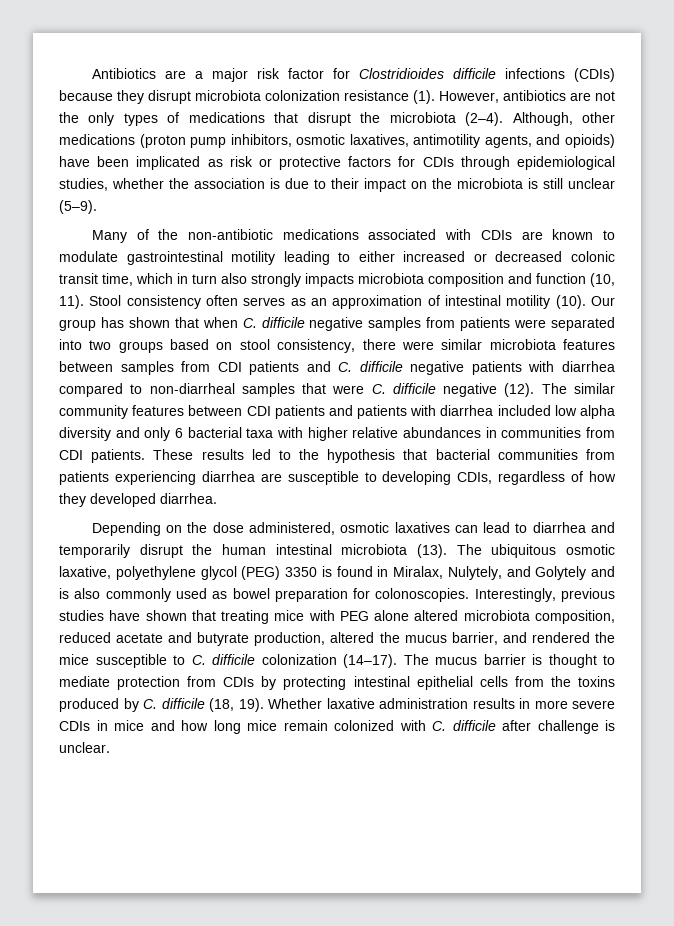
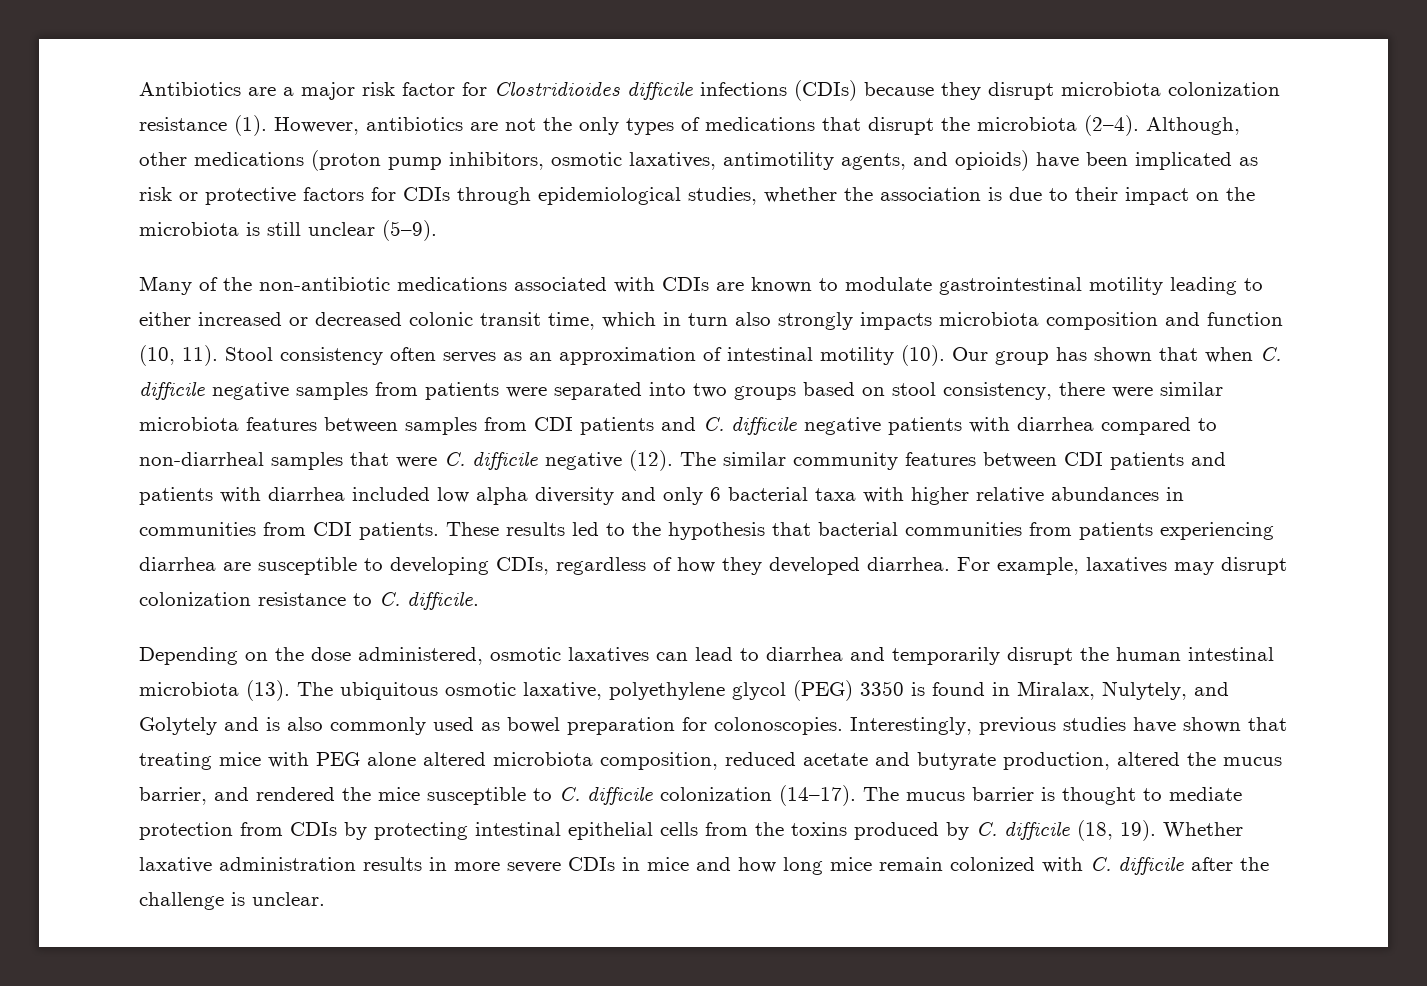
(217, 498) none -> [957,557,1287,575] [139,591,479,610] For example, laxatives may disrupt colonization resistance to C. difficile.
(531, 725) none -> [1240,857,1269,871] the

